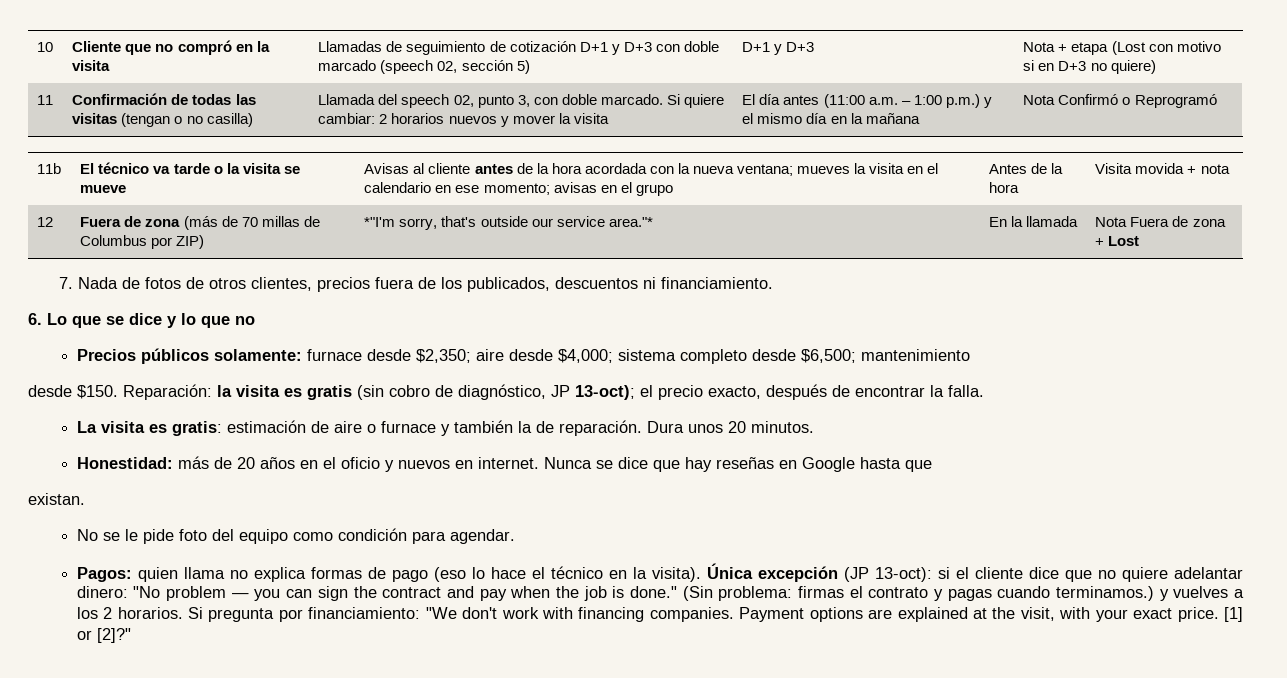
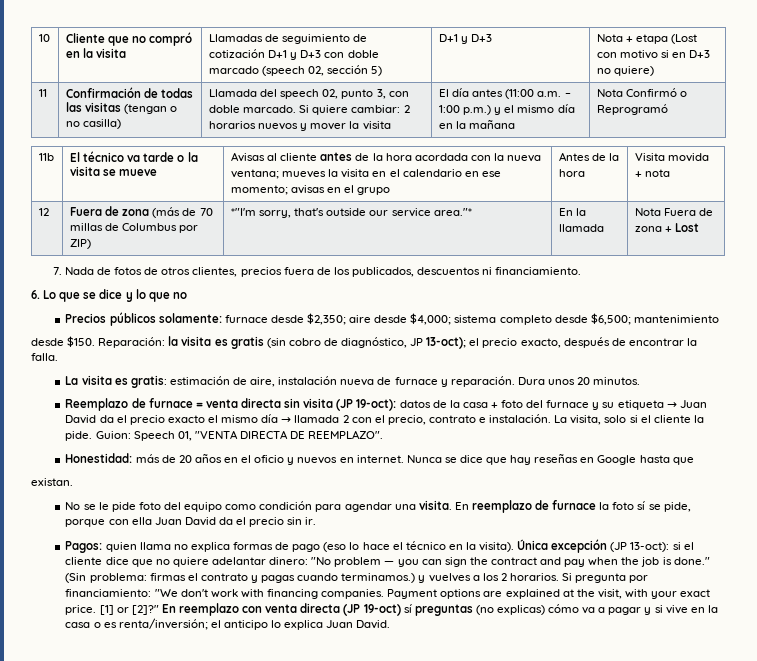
[333,420,554,436] aire o furnace y también la de -> [250,376,448,387] aire, instalación nueva de furnace y
(814, 427) none -> [65,398,707,411] [65,414,704,425] [65,430,384,441] // Reemplazo de furnace = venta directa sin visita (JP 19-oct): datos de la casa + foto del furnace y su etiqueta → Juan David da el precio exacto el mismo día → llamada 2 con el precio, contrato e instalación. La visita, solo si el cliente la pide. Guion: Speech 01, "VENTA DIRECTA DE REEMPLAZO".
[449,529,515,544] agendar. -> [344,500,691,513] [65,517,317,527] agendar una visita. En reemplazo de furnace la foto sí se pide, porque con ella Juan David da el precio sin ir.
(131, 635) none -> [161,603,718,616] [65,618,391,630] En reemplazo con venta directa (JP 19-oct) sí preguntas (no explicas) cómo va a pagar y si vive en la casa o es renta/inversión; el anticipo lo explica Juan David.

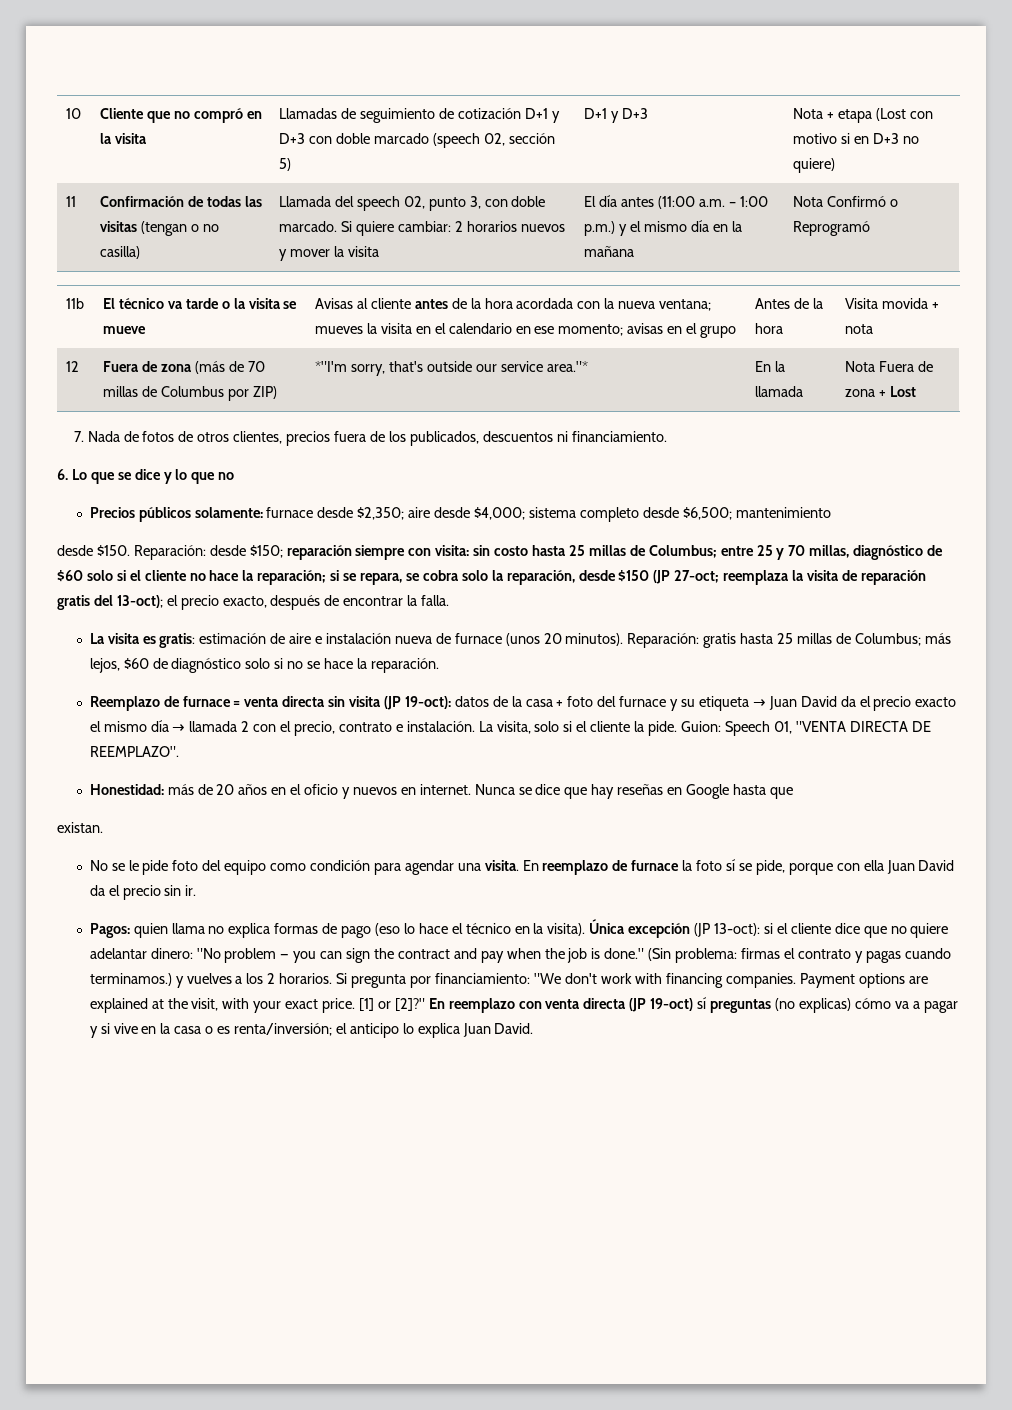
[168,336,424,349] la visita es gratis (sin cobro de diagnóstico, JP -> [209,545,944,560] [57,570,926,585] [57,595,113,610] desde $150; reparación siempre con visita: sin costo hasta 25 millas de Columbus; entre 25 y 70 millas, diagnóstico de $60 solo si el cliente no hace la reparación; si se repara, se cobra solo la reparación, desde $150 (JP 27-oct; reemplaza la visita de reparación gratis del
[250,377,276,387] aire, -> [289,633,323,644] aire e
[440,376,641,387] y reparación. Dura unos 20 minutos. -> [505,633,951,648] [89,658,439,673] (unos 20 minutos). Reparación: gratis hasta 25 millas de Columbus; más lejos, $60 de diagnóstico solo si no se hace la reparación.

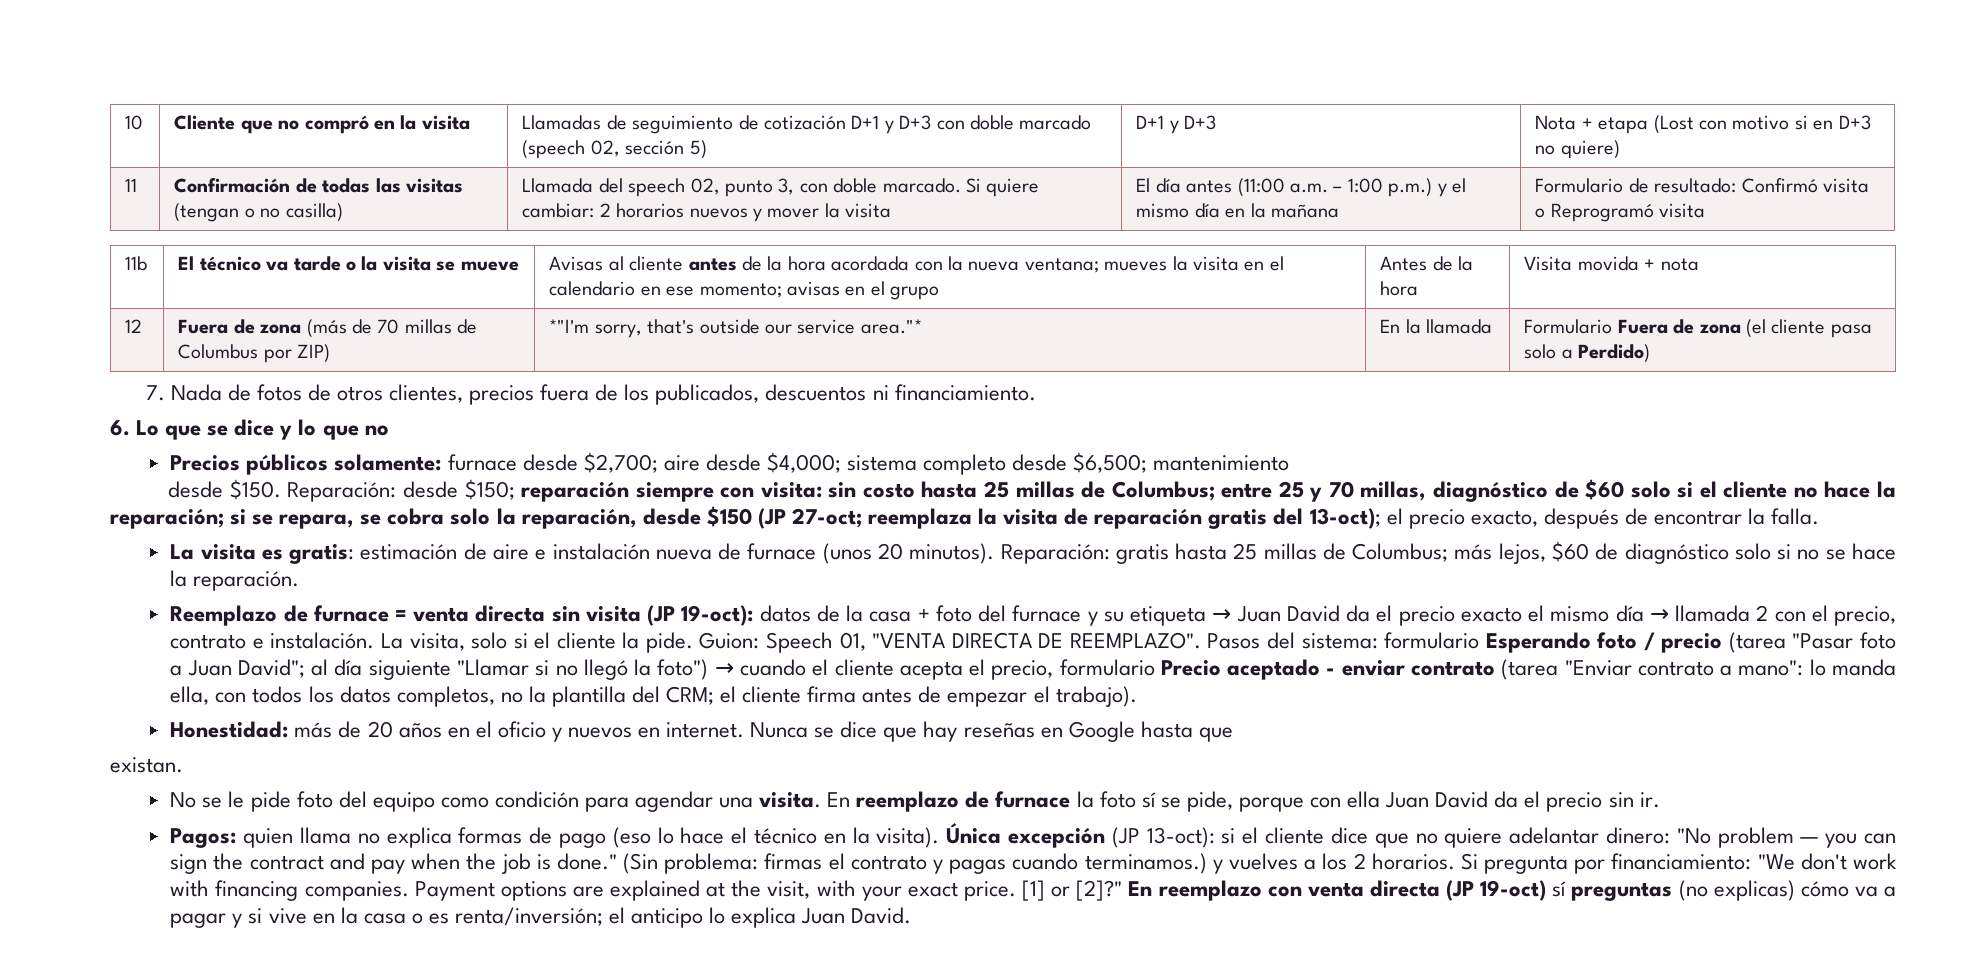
[793,196,886,207] Nota Confirmó -> [1535,178,1870,193] Formulario de resultado: Confirmó visita
(871, 228) none -> [1659,203,1706,218] visita
[845,361,933,372] [845,386,916,397] Nota Fuera de zona + Lost -> [1524,319,1872,338] [1524,344,1651,363] Formulario Fuera de zona (el cliente pasa solo a Perdido)
[357,507,405,520] $2,350; -> [583,452,658,473] $2,700;
(179, 751) none -> [1207,632,1896,653] [170,659,1896,680] [170,686,1137,707] Pasos del sistema: formulario Esperando foto / precio (tarea "Pasar foto a Juan David"; al día siguiente "Llamar si no llegó la foto") → cuando el cliente acepta el precio, formulario Precio aceptado - enviar contrato (tarea "Enviar contrato a mano": lo manda ella, con todos los datos completos, no la plantilla del CRM; el cliente firma antes de empezar el trabajo).

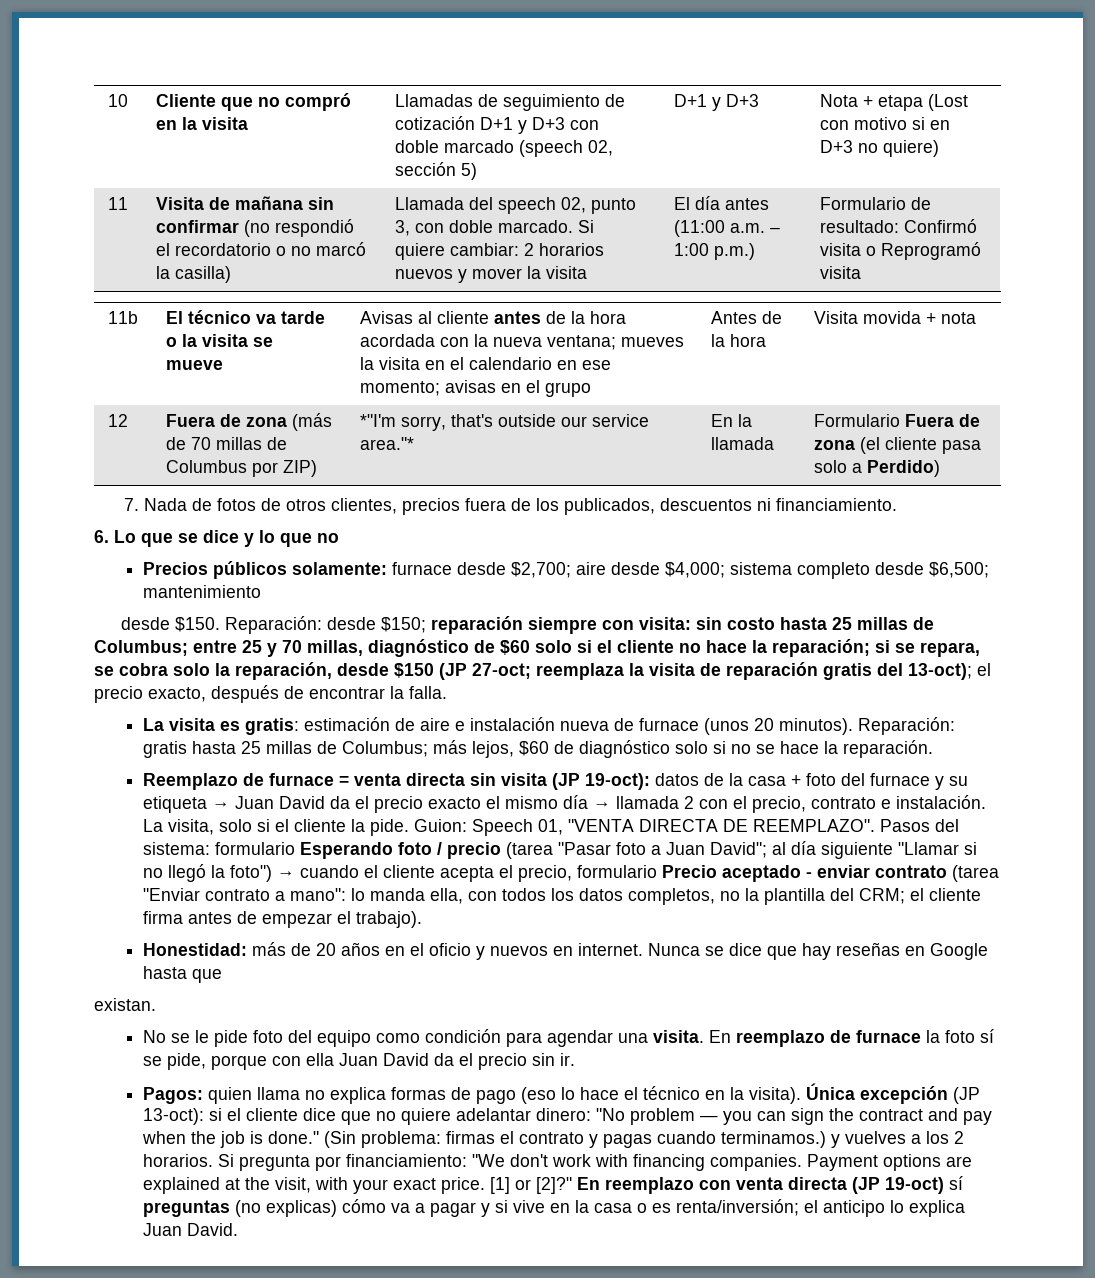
[174,178,464,193] [174,203,281,222] Confirmación de todas las visitas (tengan o no -> [155,196,334,210] [155,219,354,237] [155,242,366,256] [155,266,170,279] Visita de mañana sin confirmar (no respondió el recordatorio o no marcó la
[1437,178,1467,197] [1136,203,1340,218] y el mismo día en la mañana -> (755, 251) none

